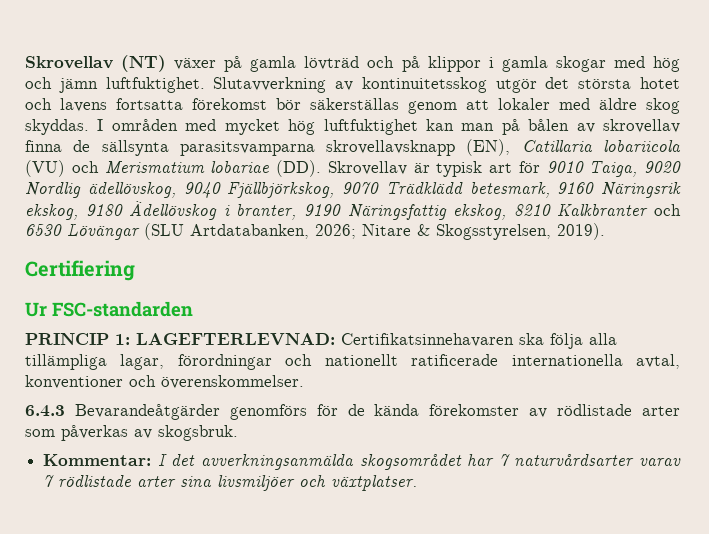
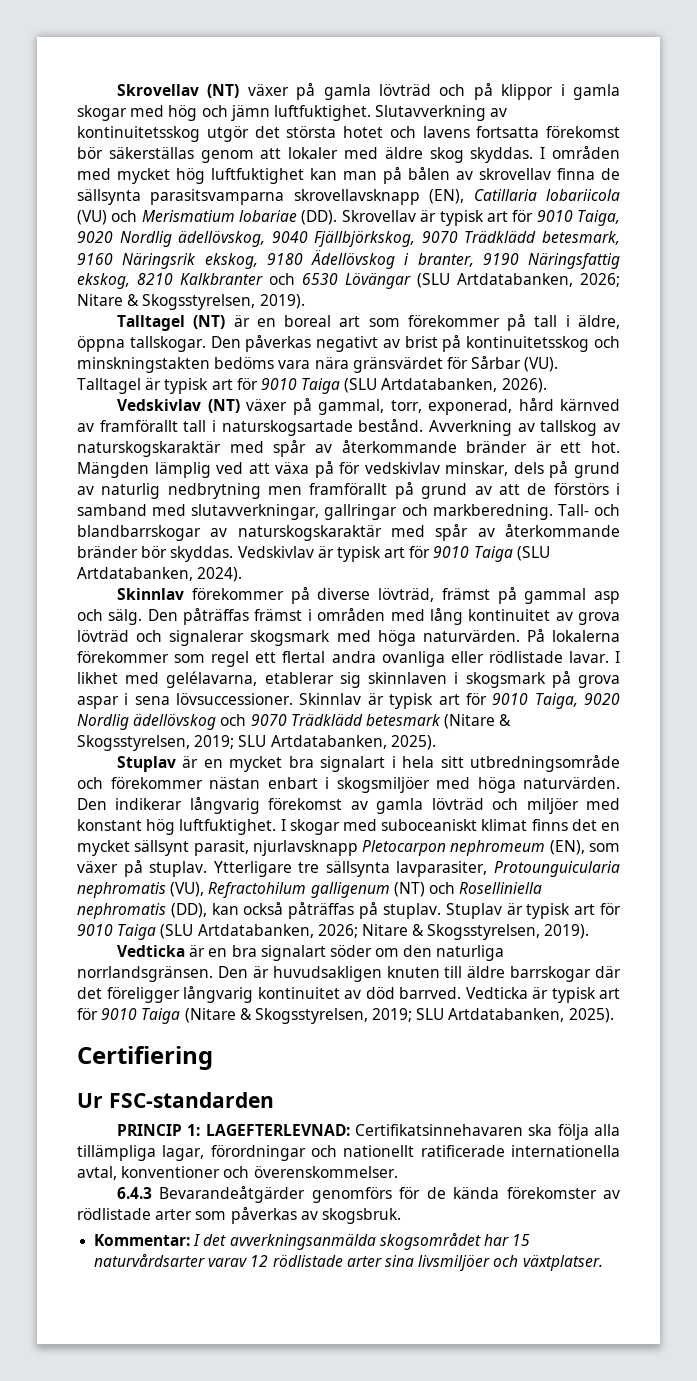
(605, 231) none -> [116,314,620,331] [77,335,620,352] [77,356,559,373] [77,378,547,394] [116,398,620,415] [77,419,621,436] [77,440,620,457] [77,461,620,478] [77,482,621,499] [77,504,620,520] [77,524,620,541] [77,546,550,562] [77,567,243,582] [116,587,620,604] [77,608,621,625] [77,629,620,646] [77,651,621,667] [77,671,620,688] [77,693,621,709] [77,714,512,730] [77,735,436,751] [116,755,621,772] [77,777,620,793] [77,797,620,814] [77,819,620,835] [77,840,620,856] [77,860,620,877] [77,882,543,898] [77,902,621,919] [77,924,590,940] [116,945,505,961] [77,966,621,982] [77,986,620,1003] [77,1008,614,1024] // Talltagel (NT) är en boreal art som förekommer på tall i äldre, öppna tallskogar. Den påverkas negativt av brist på kontinuitetsskog och minskningstakten bedöms vara nära gränsvärdet för Sårbar (VU). Talltagel är typisk art för 9010 Taiga (SLU Artdatabanken, 2026). // Vedskivlav (NT) växer på gammal, torr, exponerad, hård kärnved av framförallt tall i naturskogsartade bestånd. Avverkning av tallskog av naturskogskaraktär med spår av återkommande bränder är ett hot. Mängden lämplig ved att växa på för vedskivlav minskar, dels på grund av naturlig nedbrytning men framförallt på grund av att de förstörs i samband med slutavverkningar, gallringar och markberedning. Tall- och blandbarrskogar av naturskogskaraktär med spår av återkommande bränder bör skyddas. Vedskivlav är typisk art för 9010 Taiga (SLU Artdatabanken, 2024). // Skinnlav förekommer på diverse lövträd, främst på gammal asp och sälg. Den påträffas främst i områden med lång kontinuitet av grova lövträd och signalerar skogsmark med höga naturvärden. På lokalerna förekommer som regel ett flertal andra ovanliga eller rödlistade lavar. I likhet med gelélavarna, etablerar sig skinnlaven i skogsmark på grova aspar i sena lövsuccessioner. Skinnlav är typisk art för 9010 Taiga, 9020 Nordlig ädellövskog och 9070 Trädklädd betesmark (Nitare & Skogsstyrelsen, 2019; SLU Artdatabanken, 2025). // Stuplav är en mycket bra signalart i hela sitt utbredningsområde och förekommer nästan enbart i skogsmiljöer med höga naturvärden. Den indikerar långvarig förekomst av gamla lövträd och miljöer med konstant hög luftfuktighet. I skogar med suboceaniskt klimat finns det en mycket sällsynt parasit, njurlavsknapp Pletocarpon nephromeum (EN), som växer på stuplav. Ytterligare tre sällsynta lavparasiter, Protounguicularia nephromatis (VU), Refractohilum galligenum (NT) och Roselliniella nephromatis (DD), kan också påträffas på stuplav. Stuplav är typisk art för 9010 Taiga (SLU Artdatabanken, 2026; Nitare & Skogsstyrelsen, 2019). // Vedticka är en bra signalart söder om den naturliga norrlandsgränsen. Den är huvudsakligen knuten till äldre barrskogar där det föreligger långvarig kontinuitet av död barrved. Vedticka är typisk art för 9010 Taiga (Nitare & Skogsstyrelsen, 2019; SLU Artdatabanken, 2025).
[498,454,510,466] 7 -> [512,1234,531,1246] 15
[43,475,55,487] 7 -> [250,1255,269,1267] 12

